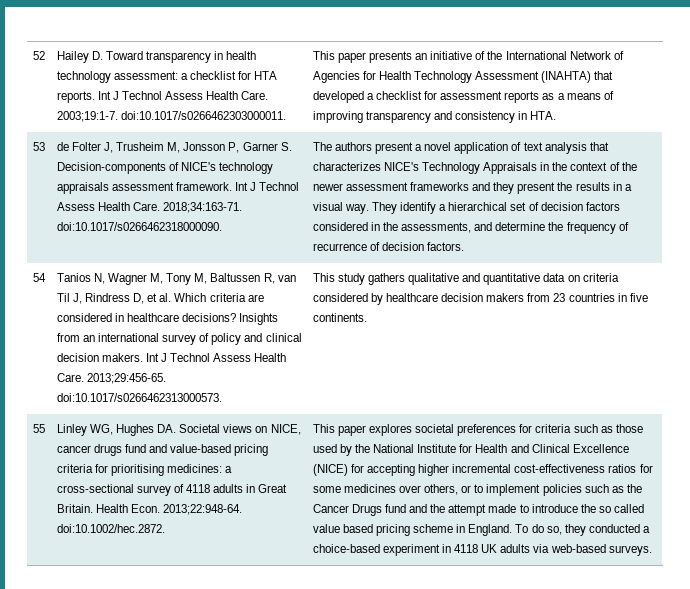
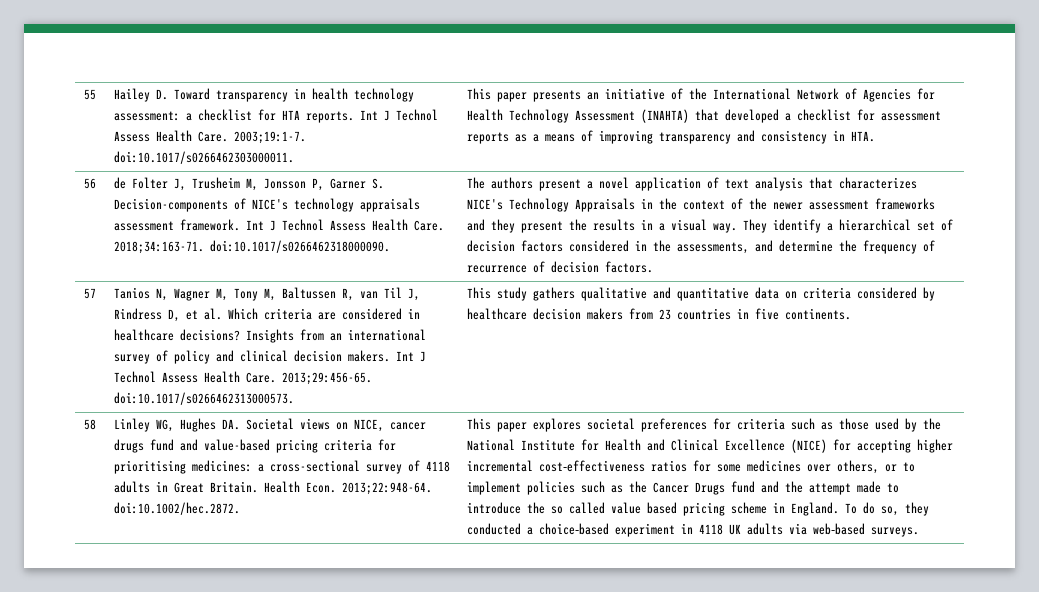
[32,51,45,60] 52 -> [83,89,96,100] 55
[32,142,45,151] 53 -> [83,178,96,189] 56
[32,273,46,282] 54 -> [83,288,96,299] 57
[32,424,45,433] 55 -> [83,419,96,430] 58

